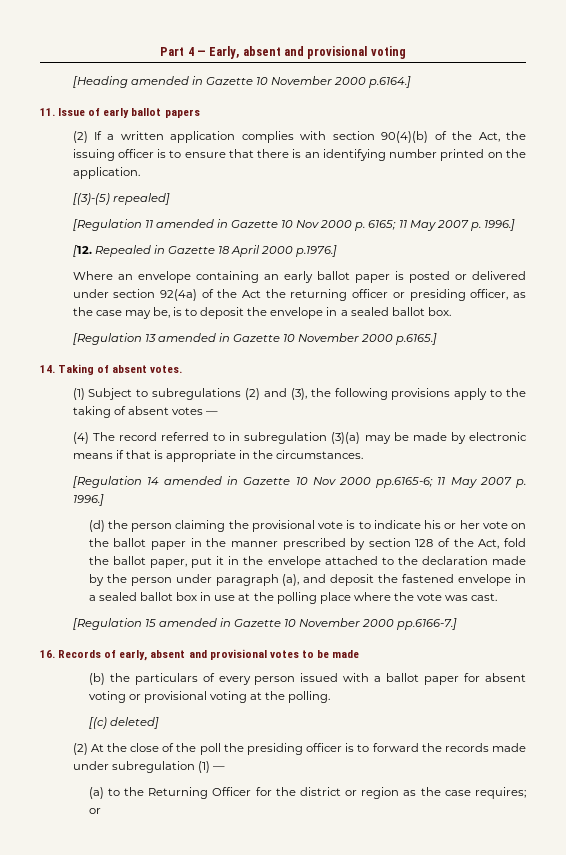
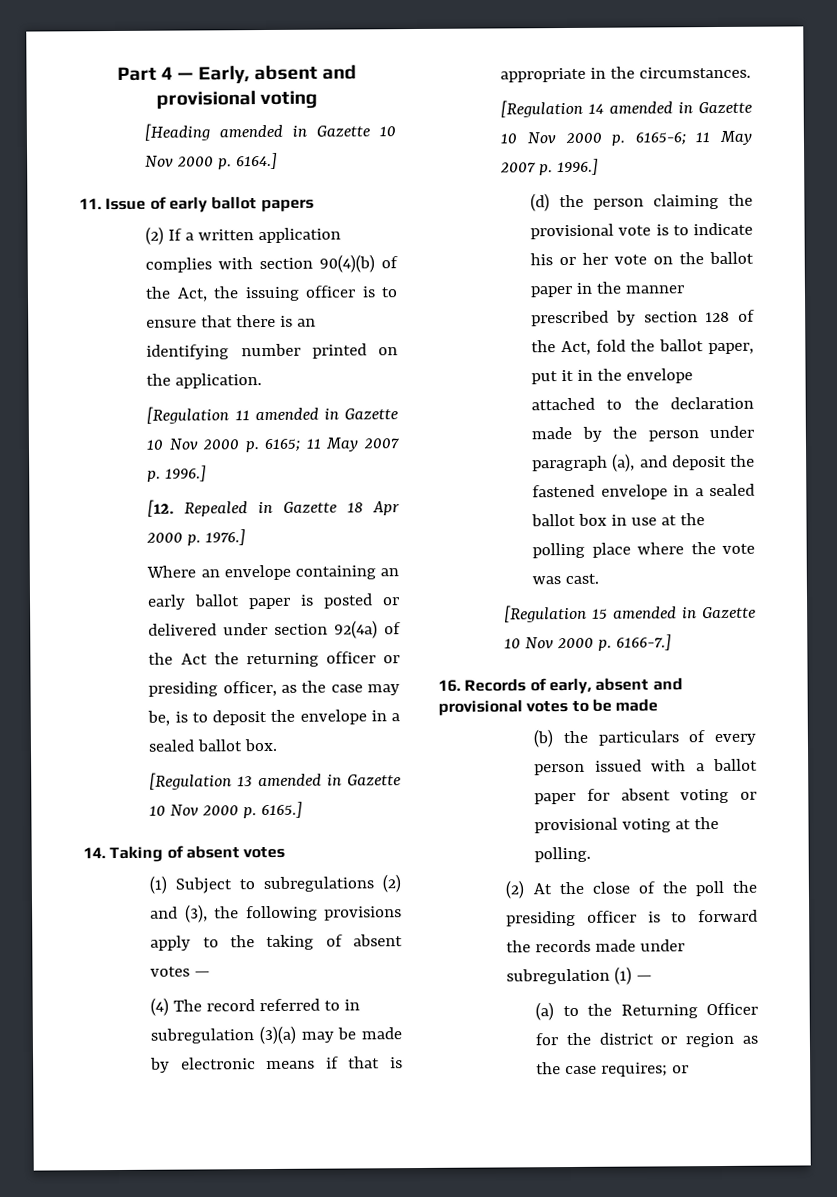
[271,76,412,88] November 2000 p.6164.] -> [145,152,279,170] Nov 2000 p. 6164.]
[72,193,170,205] // [(3)-(5) repealed] -> (263, 381) none
[231,245,338,257] April 2000 p.1976.] -> [372,501,400,516] [146,529,247,546] Apr 2000 p. 1976.]
[298,333,438,345] November 2000 p.6165.] -> [170,801,304,819] Nov 2000 p. 6165.]
[150,365,183,373] votes. -> [243,846,286,859] votes
[376,477,434,488] pp.6165-6; -> [611,132,686,146] p. 6165-6;
[299,618,458,630] November 2000 pp.6166-7.] -> [525,634,673,651] Nov 2000 p. 6166-7.]
[88,717,159,729] // [(c) deleted] -> (592, 854) none

